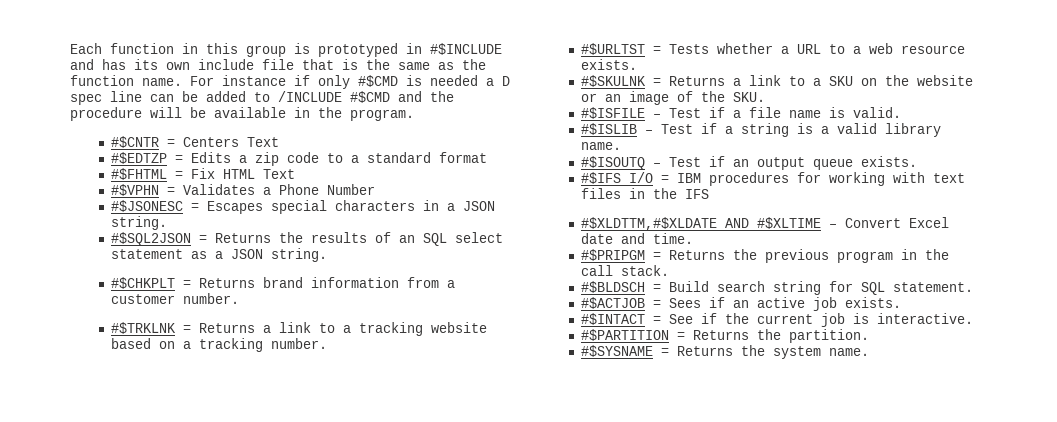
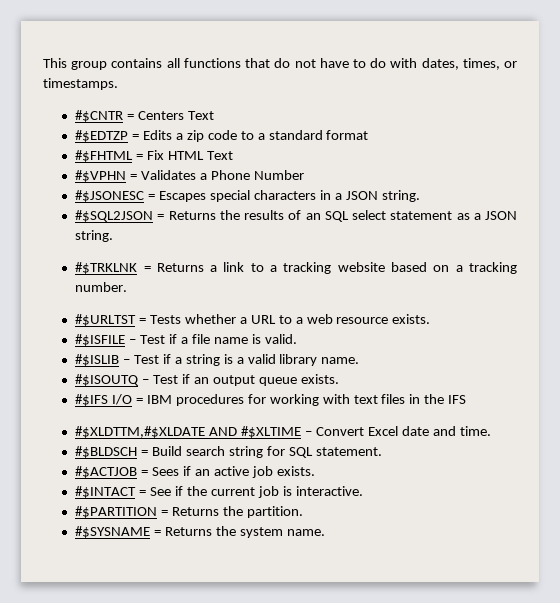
[70,43,502,57] [70,59,486,70] [70,75,510,89] [70,91,454,105] [70,107,414,121] Each function in this group is prototyped in #$INCLUDE and has its own include file that is the same as the function name. For instance if only #$CMD is needed a D spec line can be added to /INCLUDE #$CMD and the procedure will be available in the program. -> [43,58,517,70] [43,78,118,90] This group contains all functions that do not have to do with dates, times, or timestamps.
[111,277,456,289] [111,293,240,304] // #$CHKPLT = Returns brand information from a customer number. -> (114, 236) none
[581,75,974,87] [581,91,766,105] // #$SKULNK = Returns a link to a SKU on the website or an image of the SKU. -> (431, 319) none
[581,249,950,263] [581,265,670,276] // #$PRIPGM = Returns the previous program in the call stack. -> (491, 431) none

